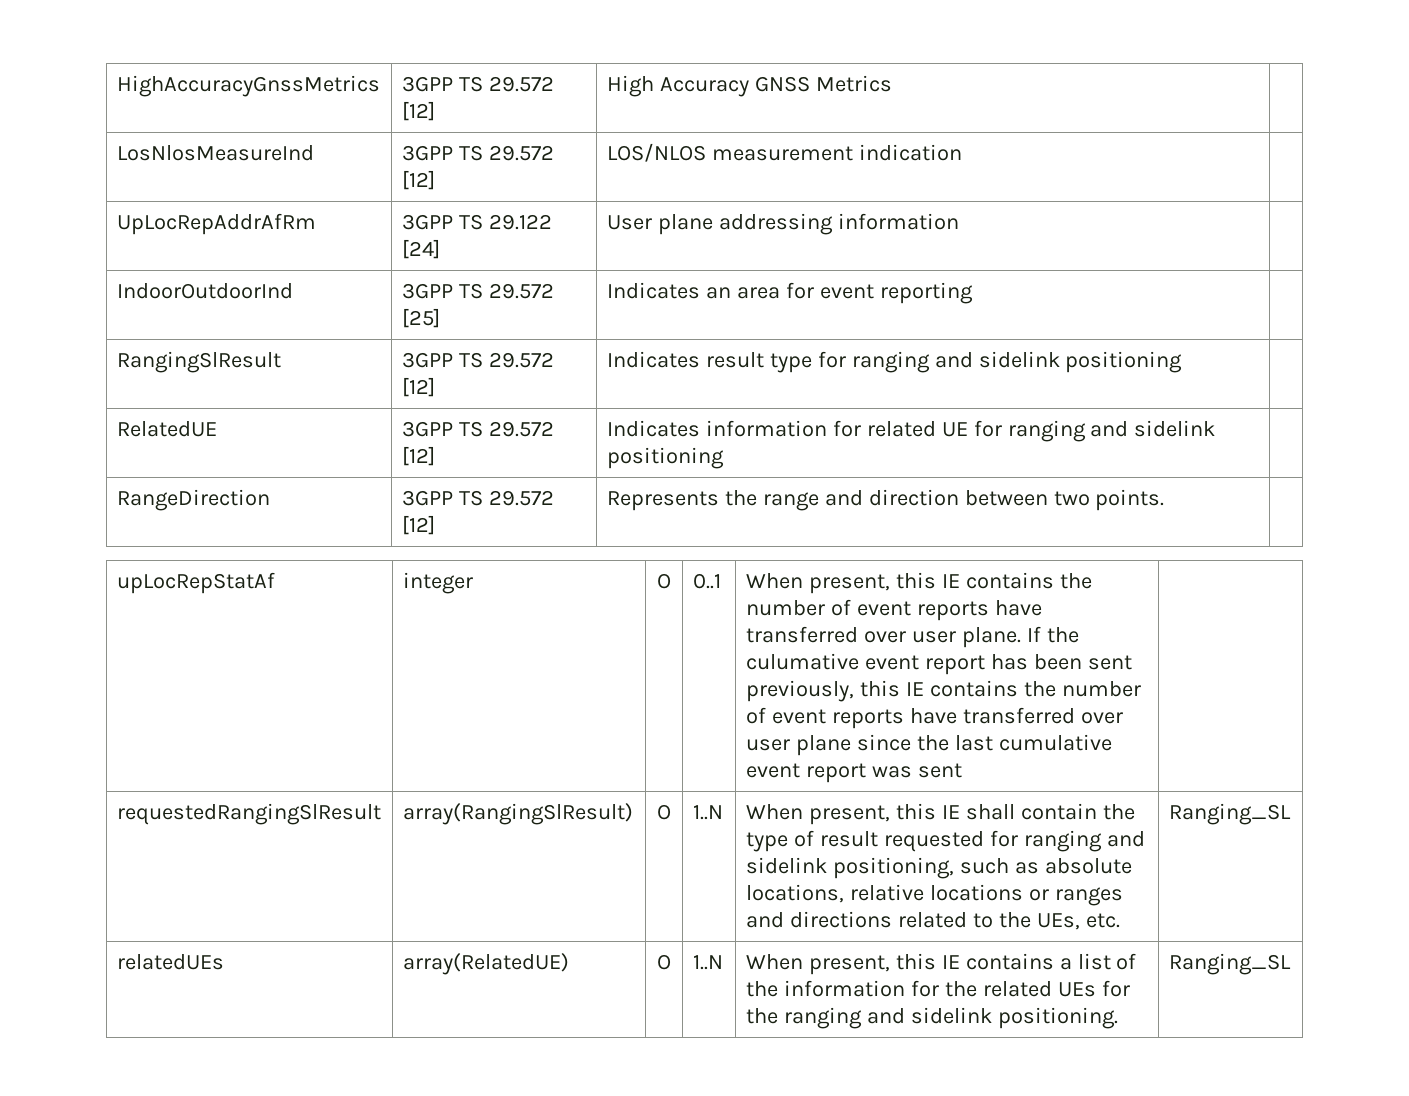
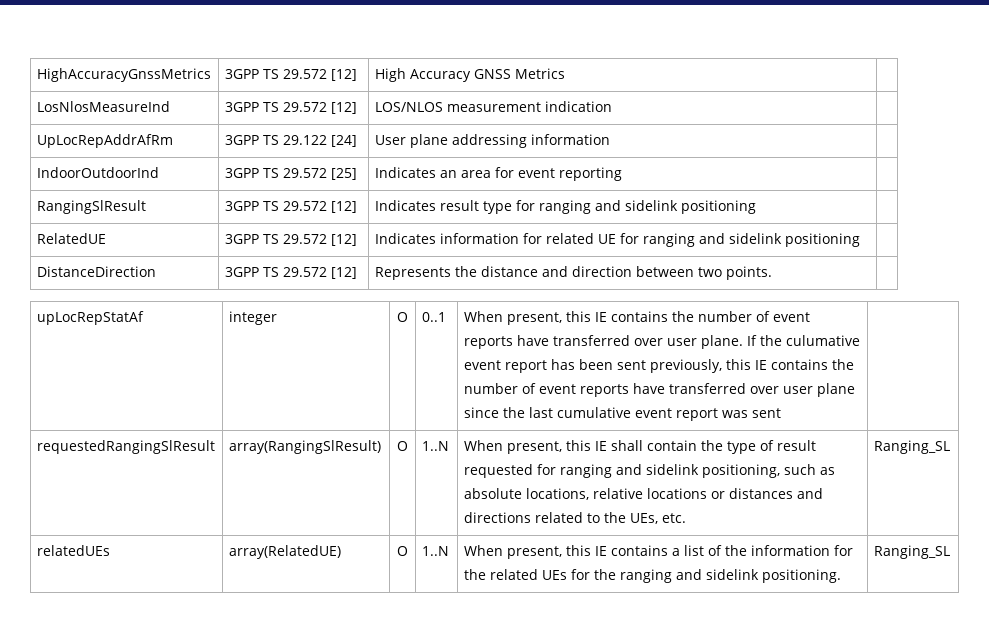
[116,489,270,511] RangeDirection -> [36,266,156,277] DistanceDirection
[762,492,819,511] range -> [480,266,538,277] distance
[1054,887,1123,906] ranges -> [728,488,793,499] distances

